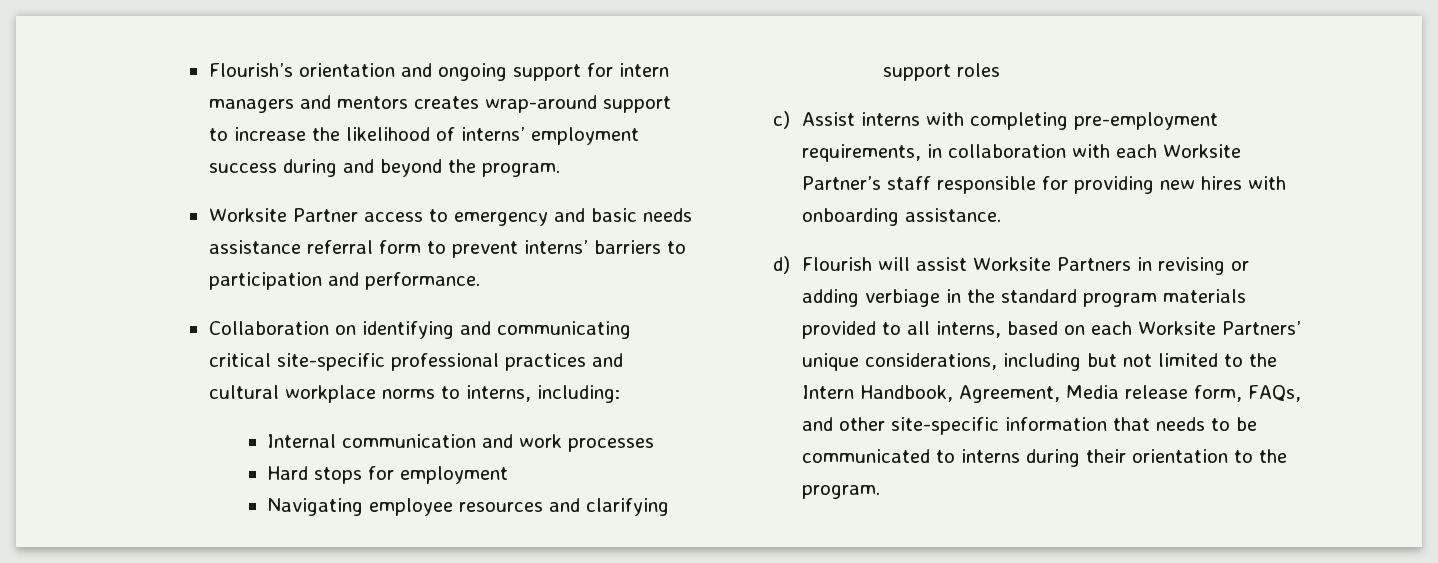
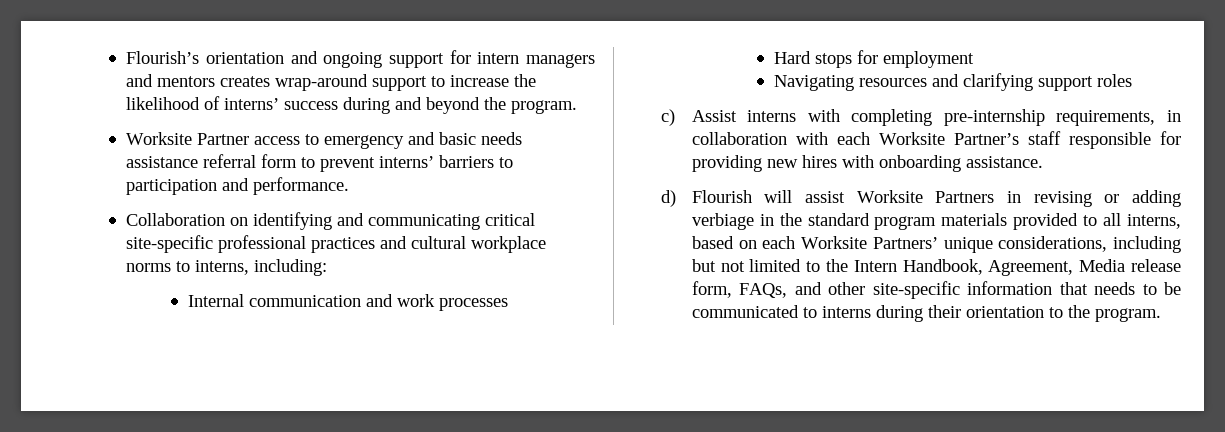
[530,127,639,145] employment -> (280, 104) none
[369,498,454,516] employee -> (854, 83) none
[1074,112,1219,130] pre-employment -> [943,109,1045,126] pre-internship

